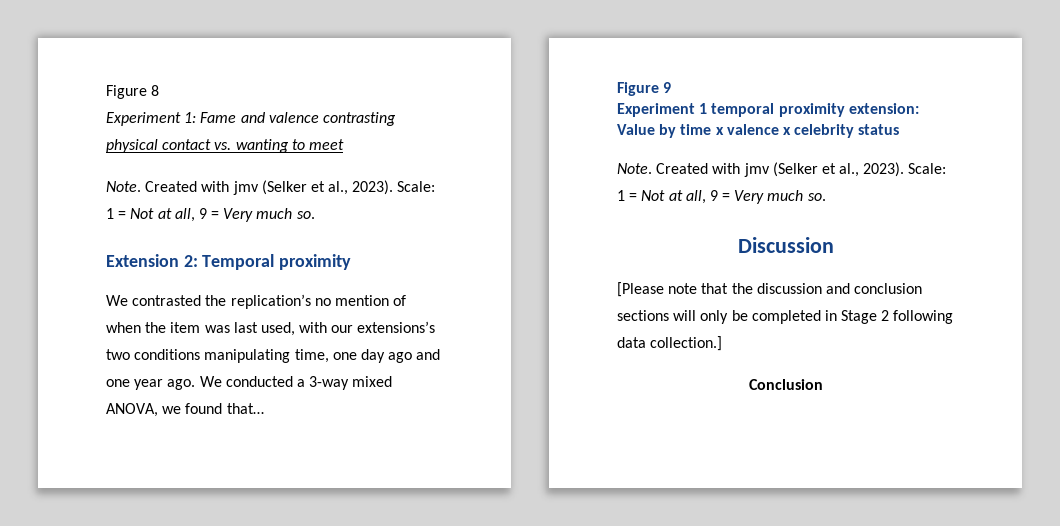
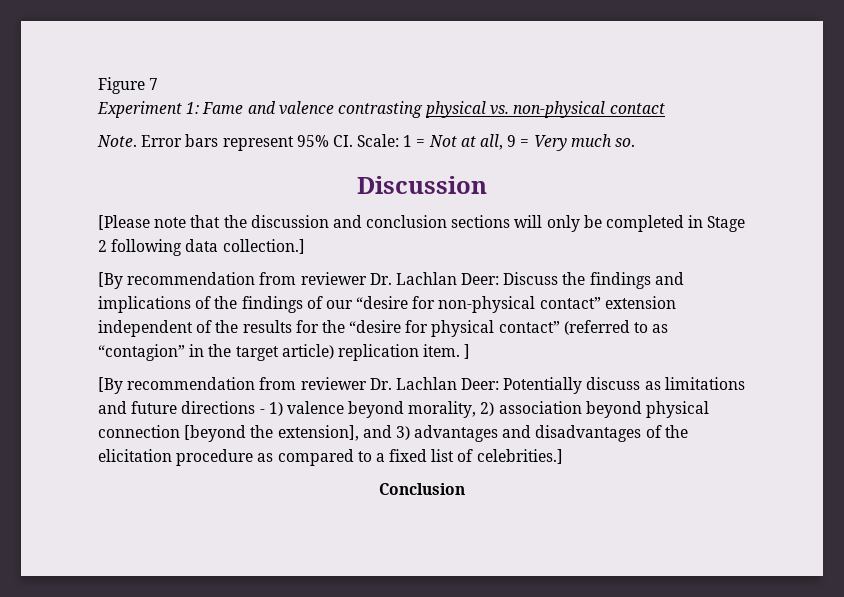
[106,85,160,99] Figure 8 -> [98,77,159,94] Figure 7
(158, 146) none -> [490,101,606,118] vs. non-physical
[214,139,344,153] [106,180,436,195] [106,208,315,222] [106,254,352,270] [106,294,407,309] [106,321,436,336] [106,349,441,363] [106,376,393,390] [106,403,264,417] [617,82,672,96] [617,103,919,117] [617,124,900,138] [617,162,905,177] vs. wanting to meet // Note. Created with jmv (Selker et al., 2023). Scale: 1 = Not at all, 9 = Very much so. // Extension 2: Temporal proximity // We contrasted the replication’s no mention of when the item was last used, with our extensions’s two conditions manipulating time, one day ago and one year ago. We conducted a 3-way mixed ANOVA, we found that… // Figure 9 // Experiment 1 temporal proximity extension: Value by time x valence x celebrity status // Note. Created with jmv (Selker et al., 2023). -> [97,134,353,151] // Note. Error bars represent 95% CI.
(723, 343) none -> [98,272,684,289] [98,296,676,313] [98,320,669,337] [98,344,471,361] [98,377,745,394] [98,401,710,418] [98,425,688,442] [98,449,563,466] // [By recommendation from reviewer Dr. Lachlan Deer: Discuss the findings and implications of the findings of our “desire for non-physical contact” extension independent of the results for the “desire for physical contact” (referred to as “contagion” in the target article) replication item. ] // [By recommendation from reviewer Dr. Lachlan Deer: Potentially discuss as limitations and future directions - 1) valence beyond morality, 2) association beyond physical connection [beyond the extension], and 3) advantages and disadvantages of the elicitation procedure as compared to a fixed list of celebrities.]

